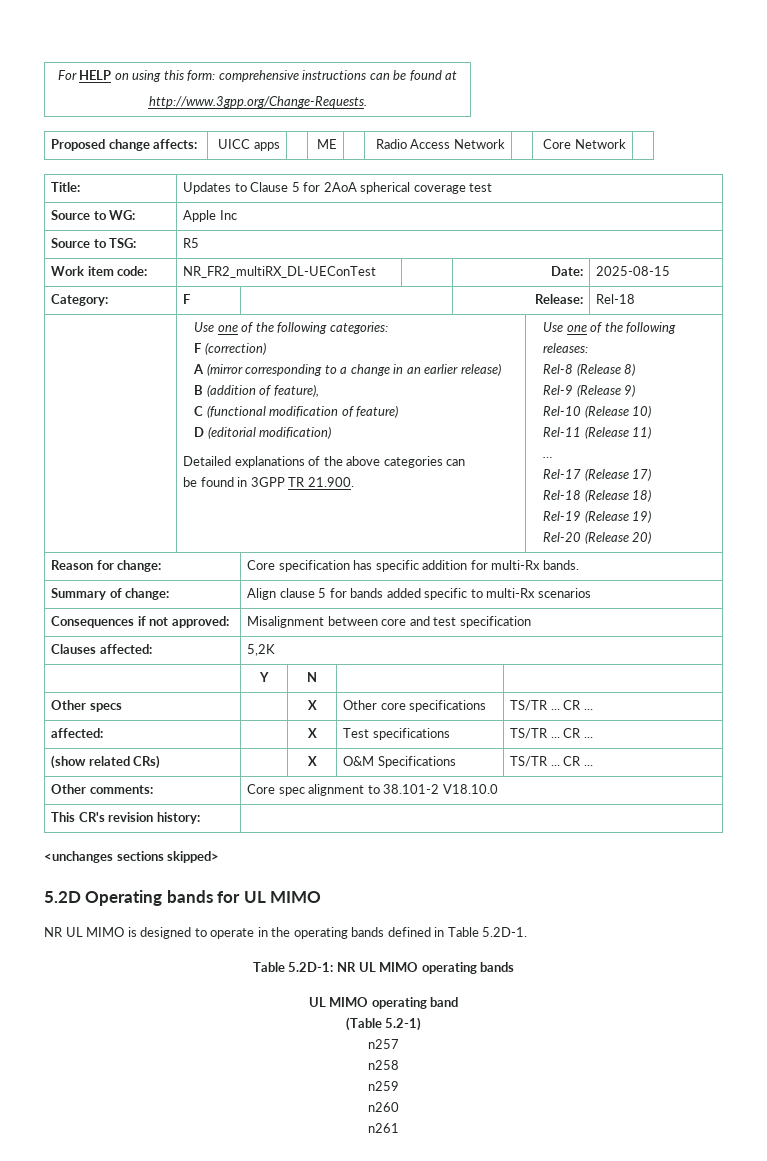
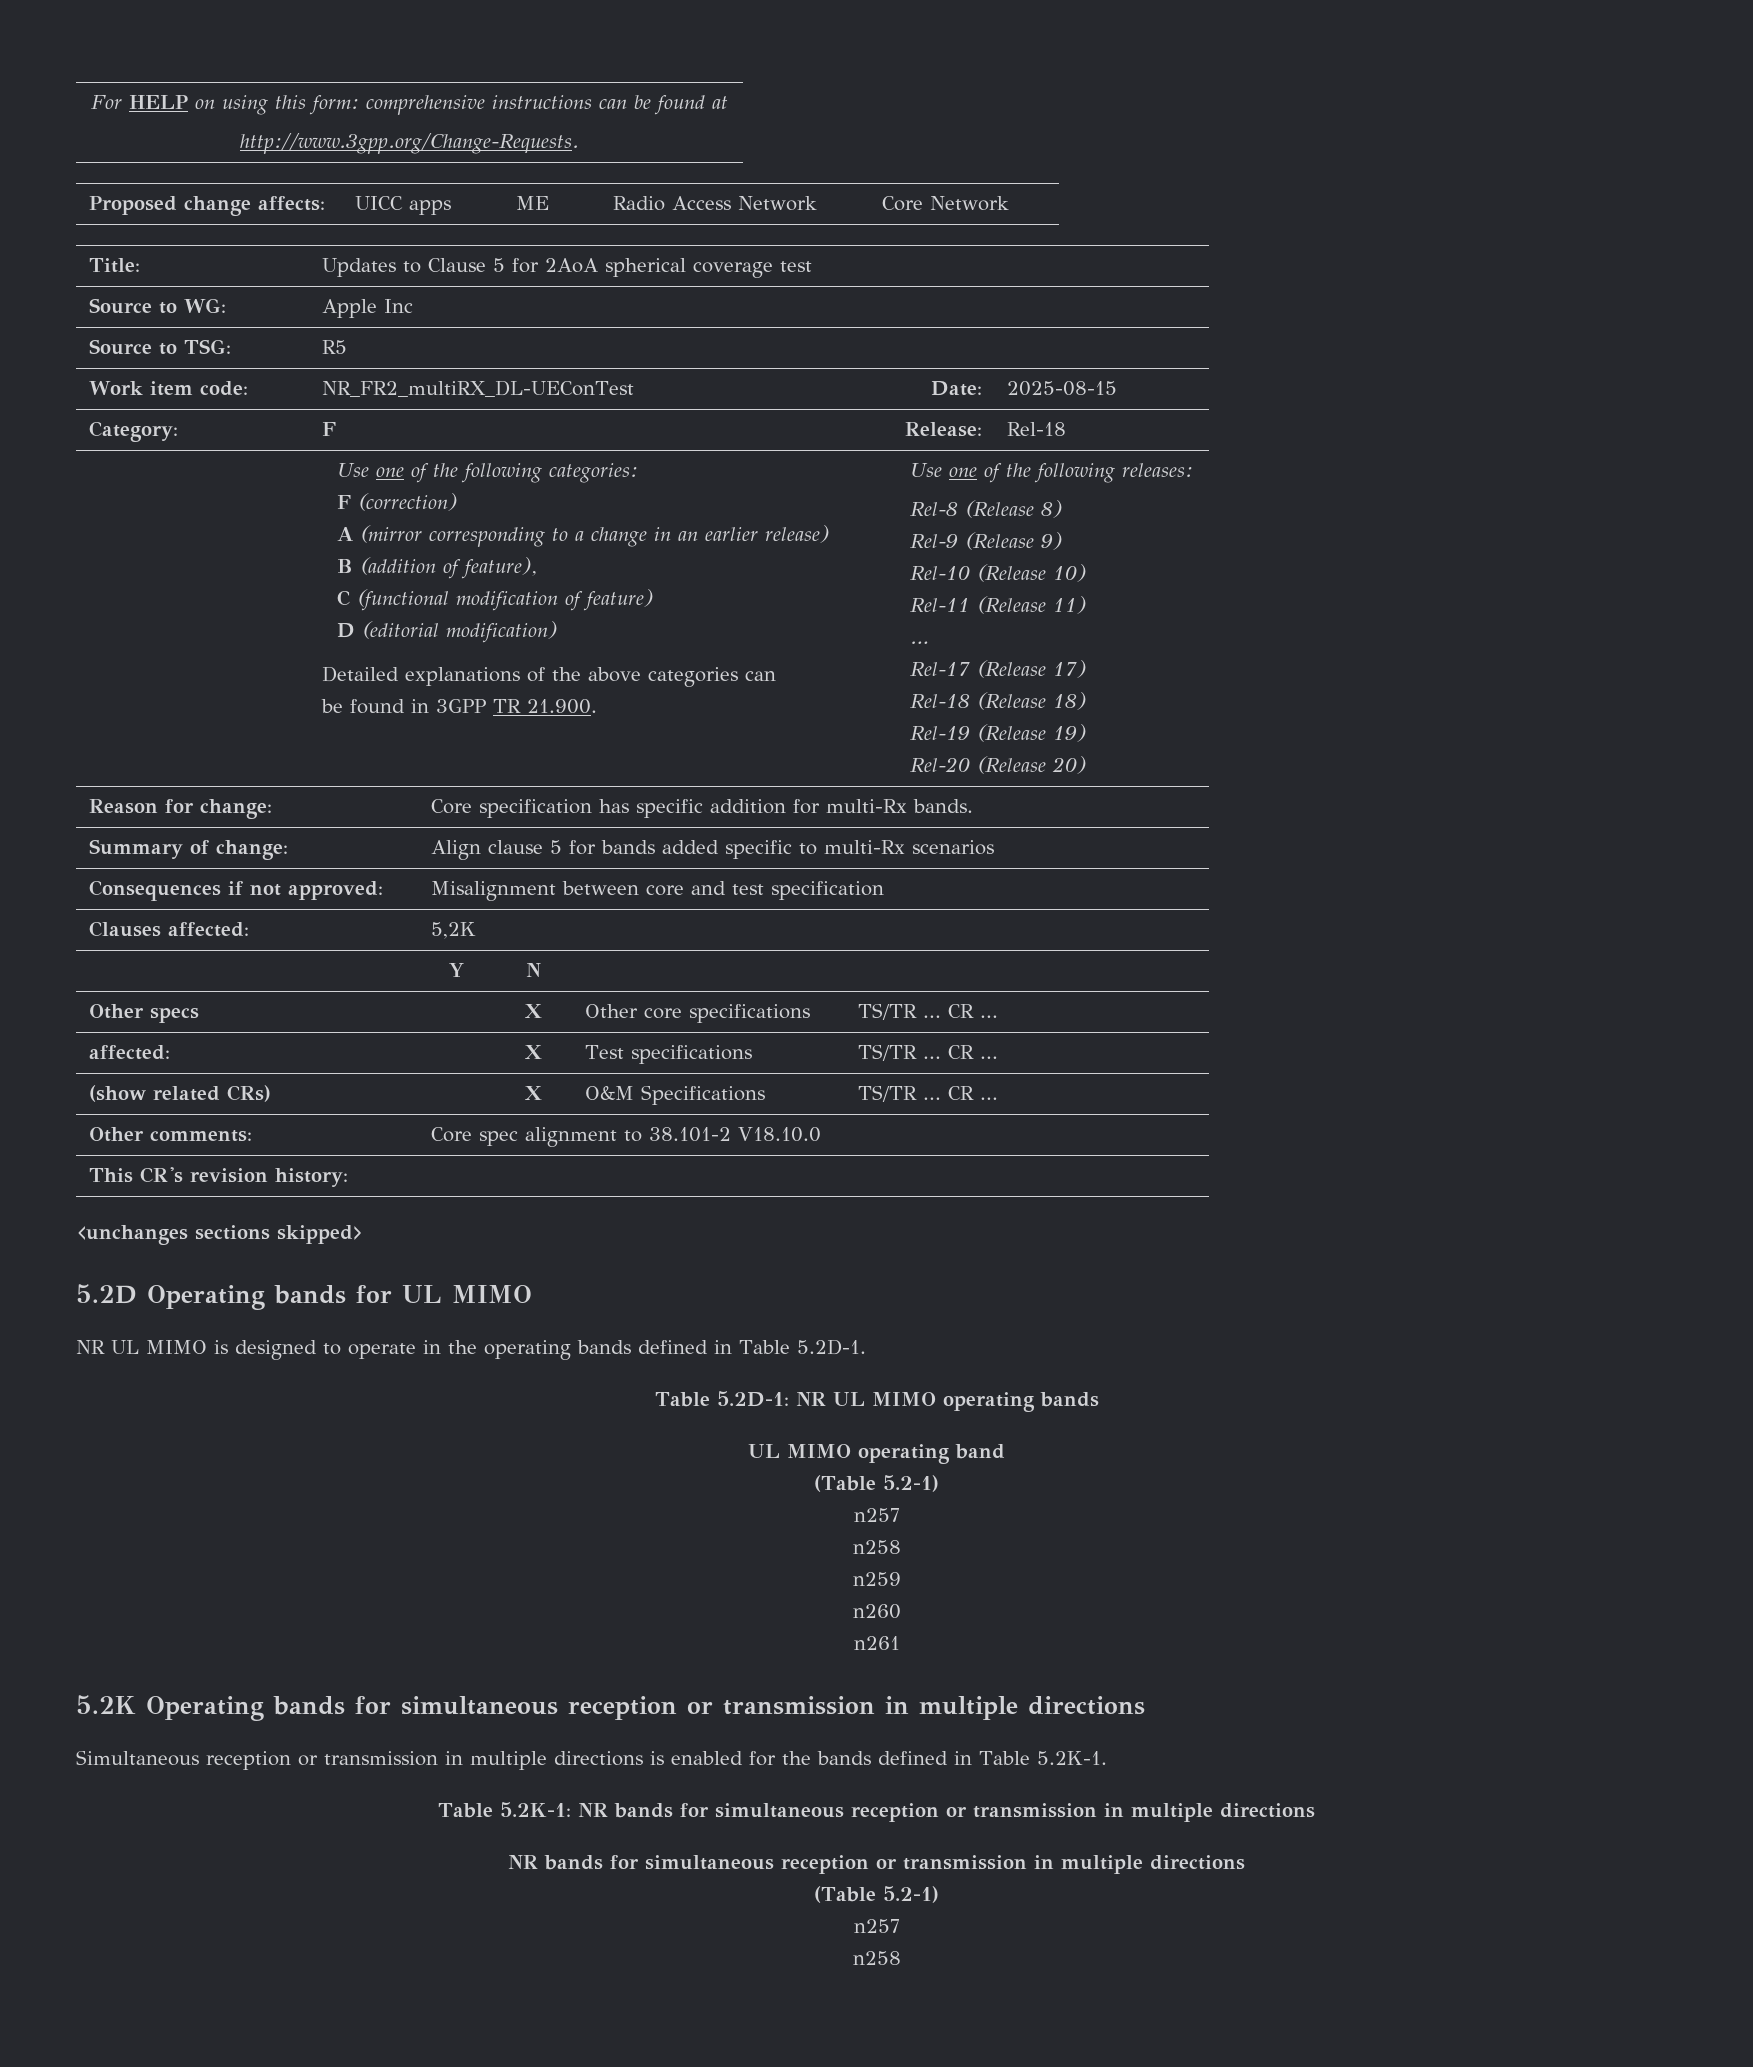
(399, 1128) none -> [76,1695,1145,1721] [76,1750,1107,1770] [438,1802,1315,1822] [508,1855,1245,1874] [814,1886,939,1903] [853,1919,900,1933] [852,1951,901,1965] // 5.2K Operating bands for simultaneous reception or transmission in multiple directions // Simultaneous reception or transmission in multiple directions is enabled for the bands defined in Table 5.2K-1. // Table 5.2K-1: NR bands for simultaneous reception or transmission in multiple directions // NR bands for simultaneous reception or transmission in multiple directions // (Table 5.2-1) // n257 // n258

